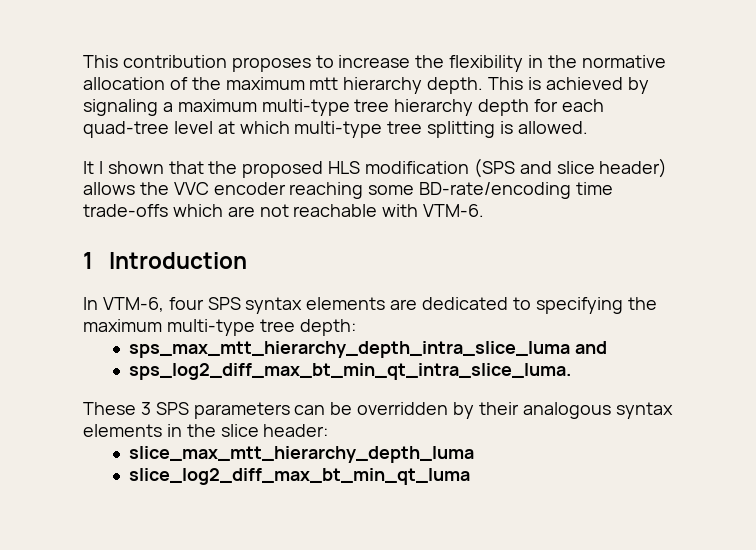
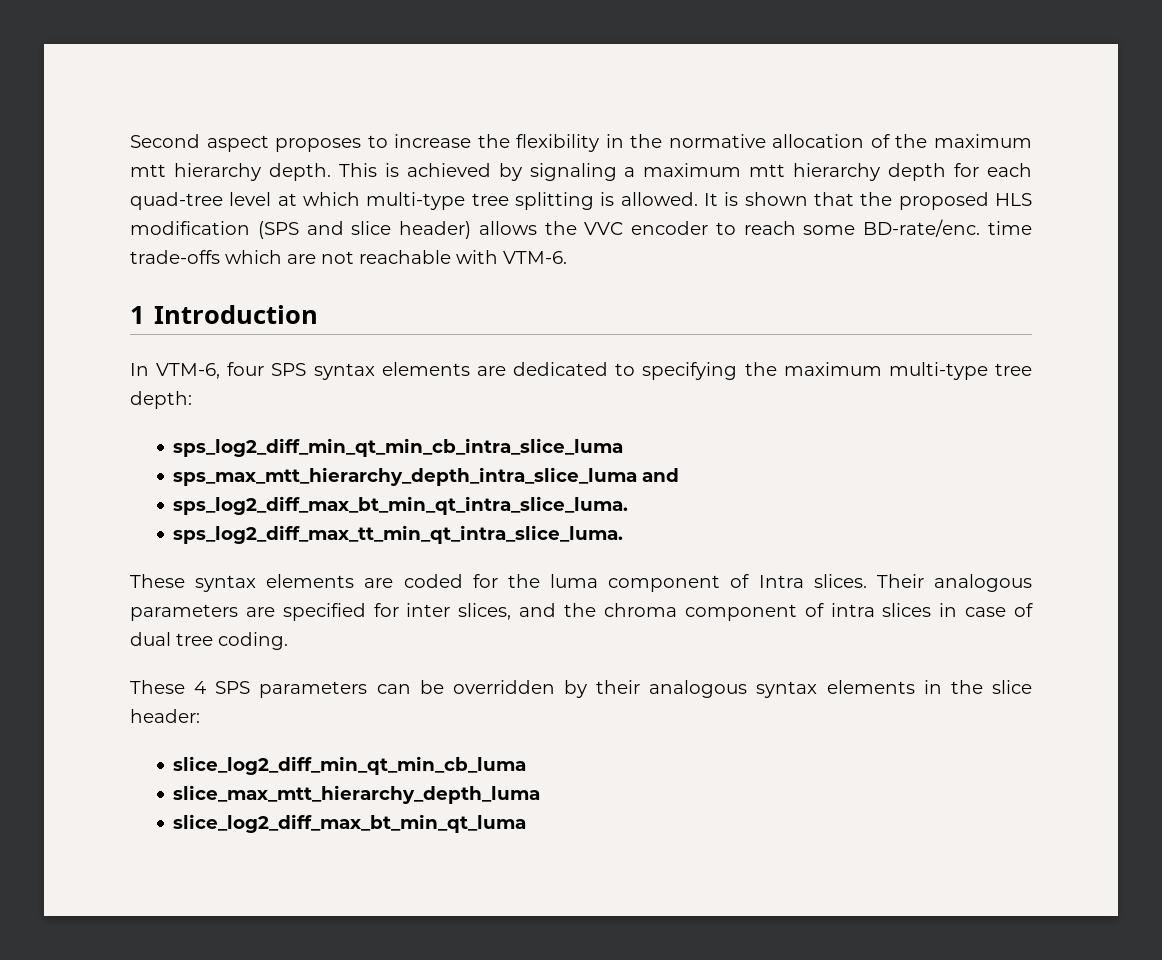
[83,55,227,68] This contribution -> [130,134,269,152] Second aspect
[261,99,390,116] multi-type tree -> [749,164,786,177] mtt
[83,161,103,174] // It I -> [704,192,739,206] It is
[289,182,572,199] reaching some BD-rate/encoding -> [715,219,981,237] to reach some BD-rate/enc.
(356, 327) none -> [173,438,624,457] // sps_log2_diff_min_qt_min_cb_intra_slice_luma
[83,402,151,415] // These 3 -> [173,525,624,544] [130,574,1032,592] [130,603,1033,621] [130,632,288,650] [130,680,207,694] // sps_log2_diff_max_tt_min_qt_intra_slice_luma. // These syntax elements are coded for the luma component of Intra slices. Their analogous parameters are specified for inter slices, and the chroma component of intra slices in case of dual tree coding. // These 4
(329, 430) none -> [173,756,527,775] // slice_log2_diff_min_qt_min_cb_luma

